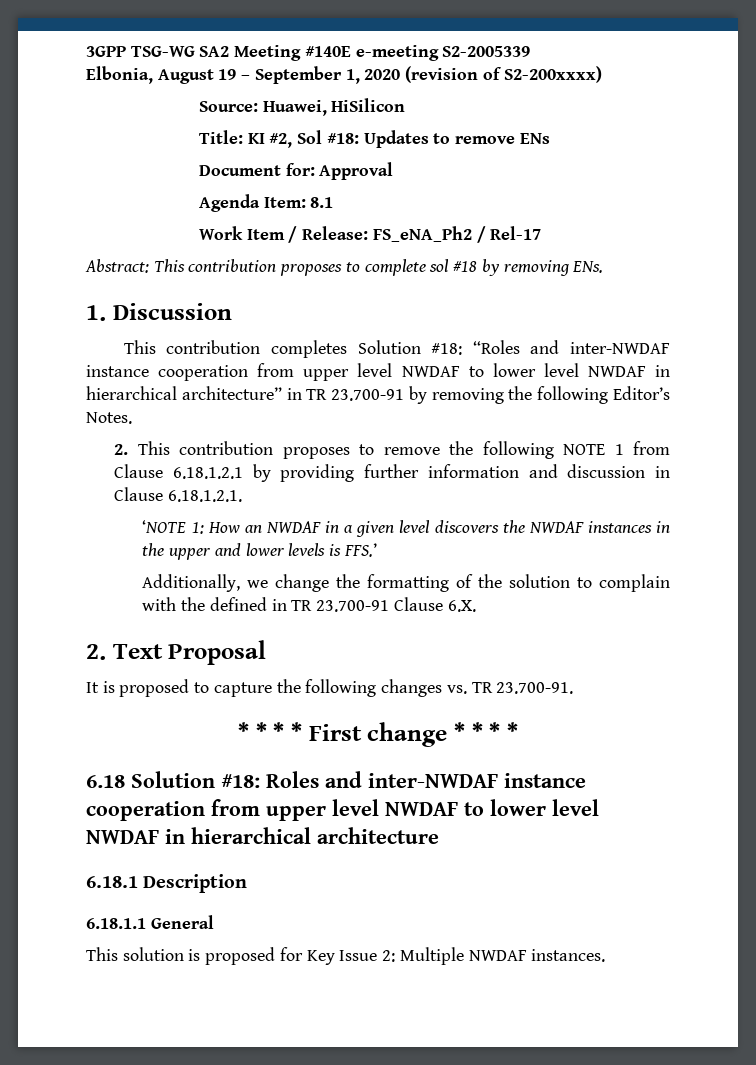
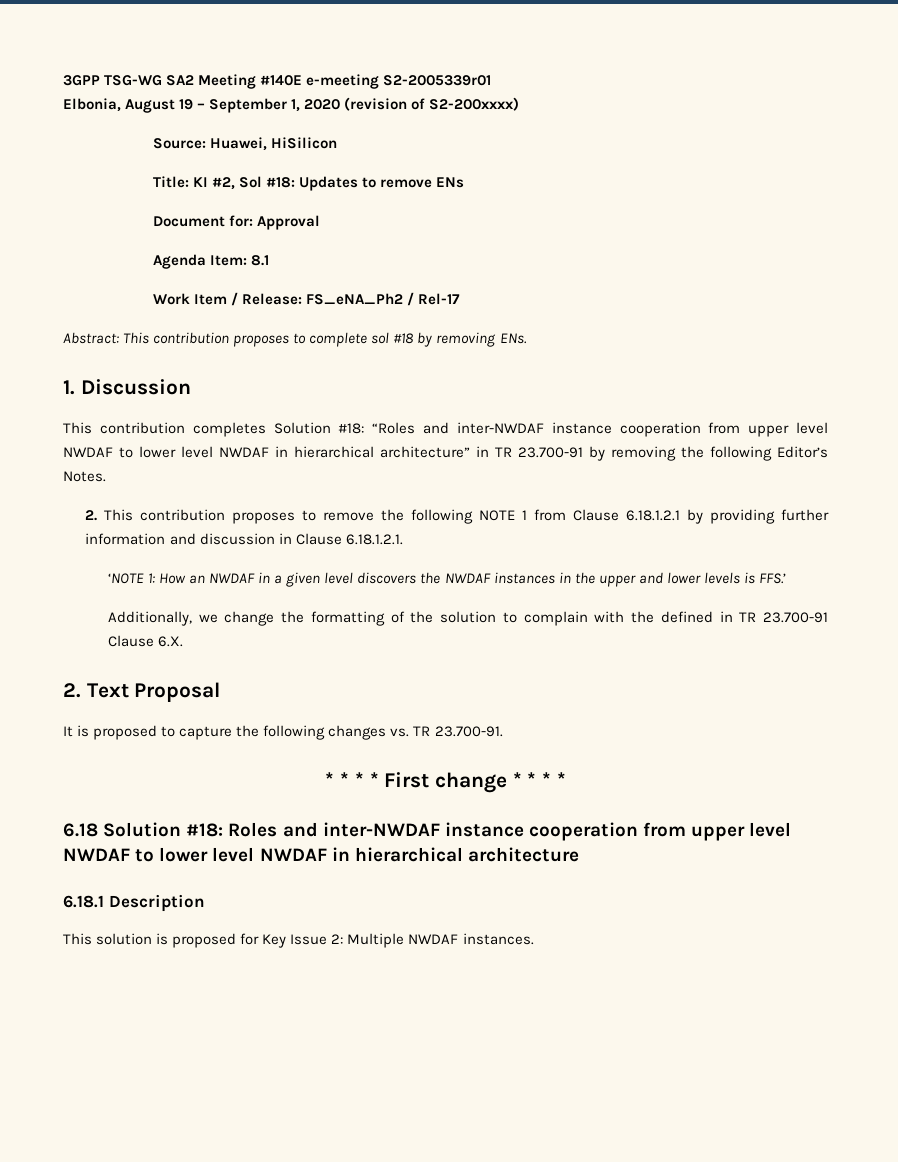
[442,46,531,57] S2-2005339 -> [383,75,492,86] S2-2005339r01
[86,915,214,929] // 6.18.1.1 General -> (205, 903) none

